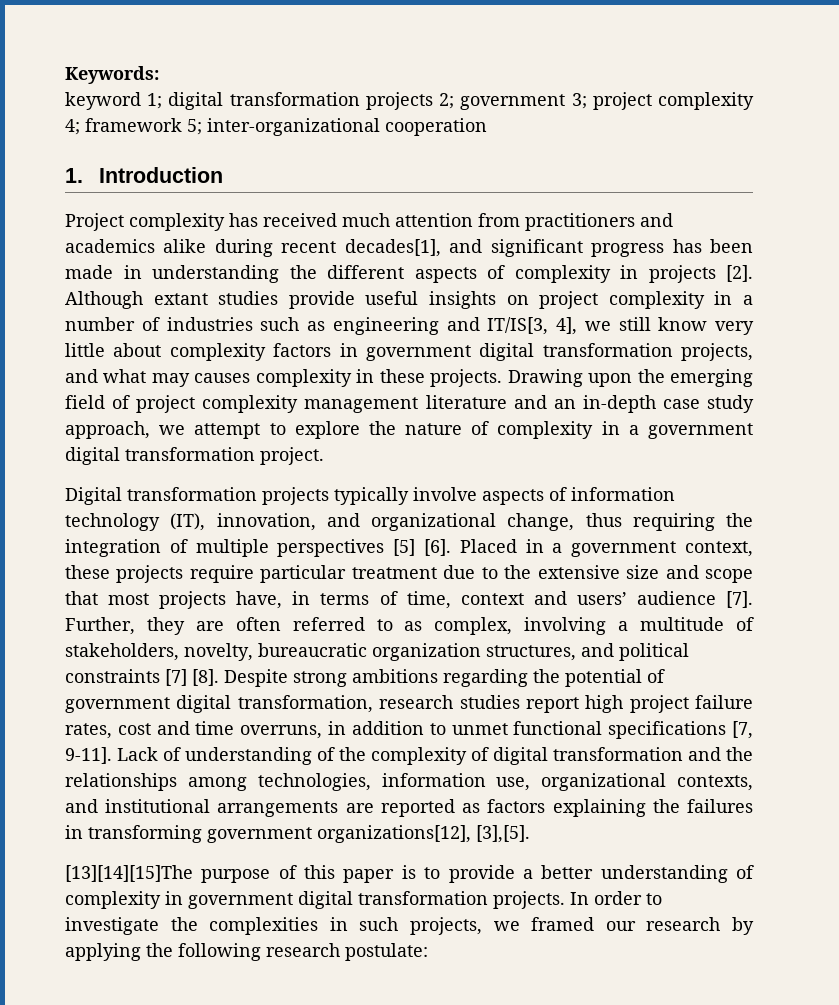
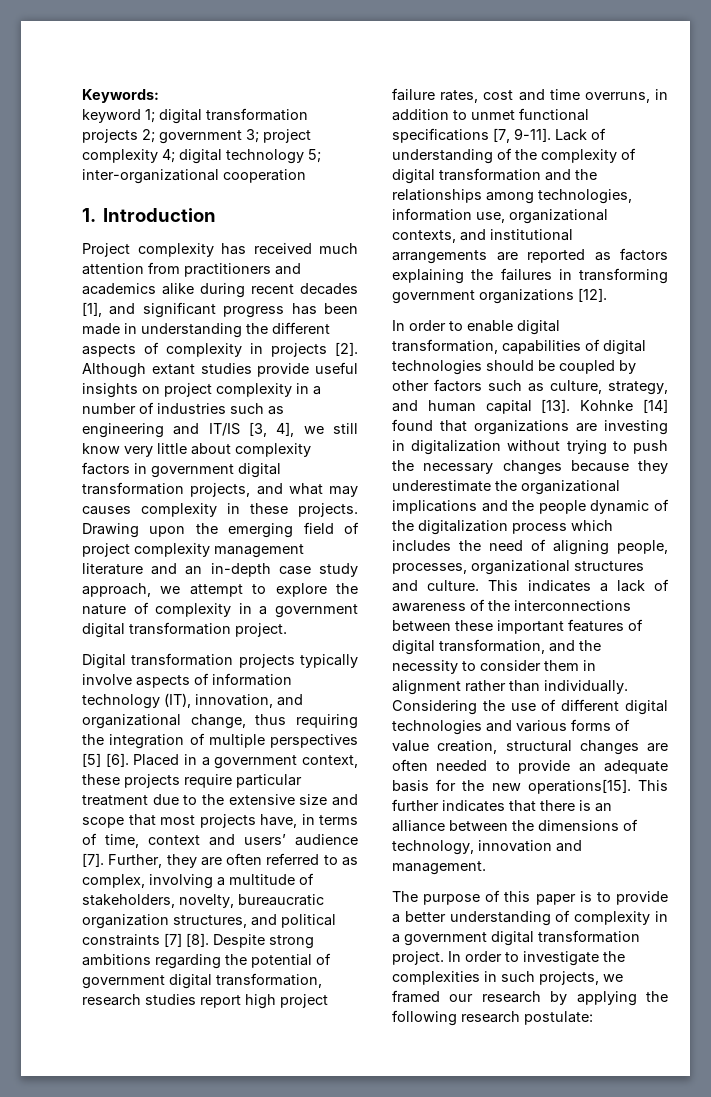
[85,118,182,132] framework -> [179,149,304,164] digital technology
[344,239,441,257] decades[1], -> [300,283,358,295] [82,302,102,317] decades [1],
[487,317,549,335] IT/IS[3, -> [208,422,267,437] IT/IS [3,
[317,825,530,843] [65,865,193,882] organizations[12], [3],[5]. // [13][14][15]The -> [479,288,607,304] [392,320,560,335] [392,339,646,355] [392,360,636,375] [392,379,668,395] [392,399,668,414] [392,419,668,435] [392,440,668,455] [392,460,668,475] [392,480,620,495] [392,499,669,514] [392,520,613,535] [392,539,668,555] [392,560,644,575] [392,579,669,592] [392,599,631,612] [392,619,643,634] [392,639,601,655] [392,660,596,674] [392,680,628,695] [392,699,668,715] [392,719,630,735] [392,740,668,755] [392,759,668,774] [392,779,668,794] [392,799,612,812] [392,819,638,832] [392,840,582,855] [392,861,486,875] [392,891,418,902] organizations [12]. // In order to enable digital transformation, capabilities of digital technologies should be coupled by other factors such as culture, strategy, and human capital [13]. Kohnke [14] found that organizations are investing in digitalization without trying to push the necessary changes because they underestimate the organizational implications and the people dynamic of the digitalization process which includes the need of aligning people, processes, organizational structures and culture. This indicates a lack of awareness of the interconnections between these important features of digital transformation, and the necessity to consider them in alignment rather than individually. Considering the use of different digital technologies and various forms of value creation, structural changes are often needed to provide an adequate basis for the new operations[15]. This further indicates that there is an alliance between the dimensions of technology, innovation and management. // The
[188,891,565,909] government digital transformation projects. -> [392,930,640,946] [392,951,444,965] a government digital transformation project.

